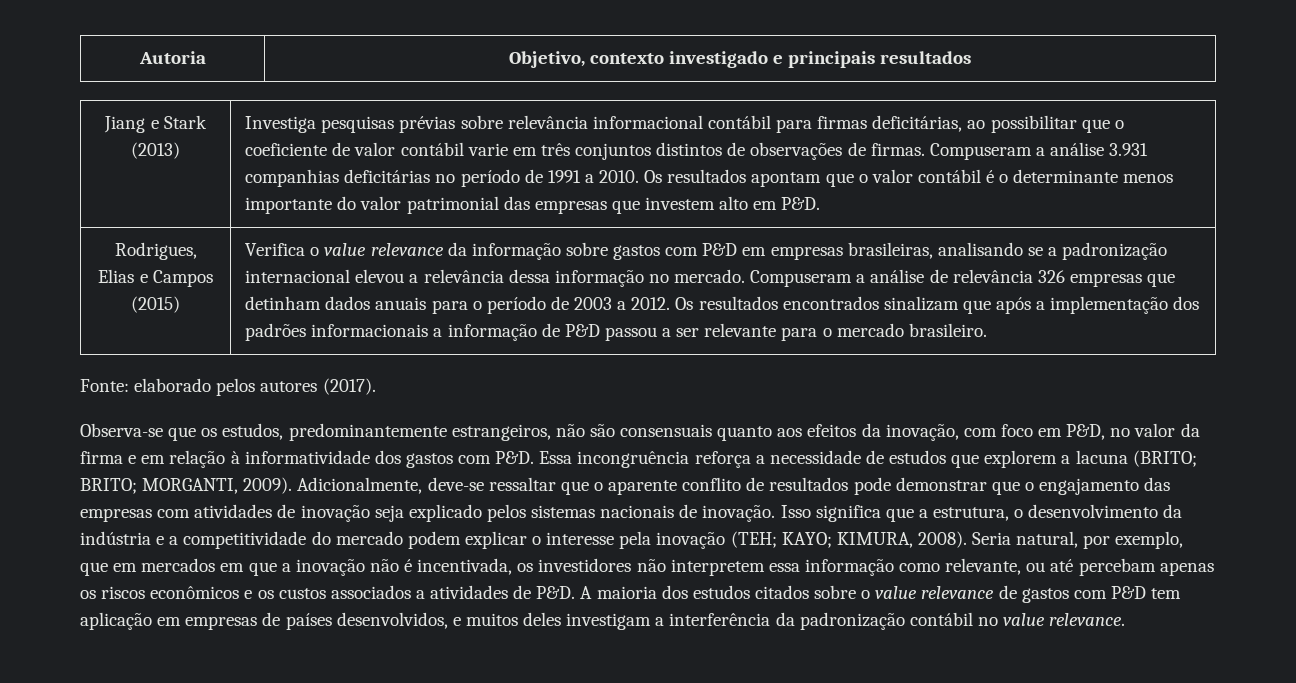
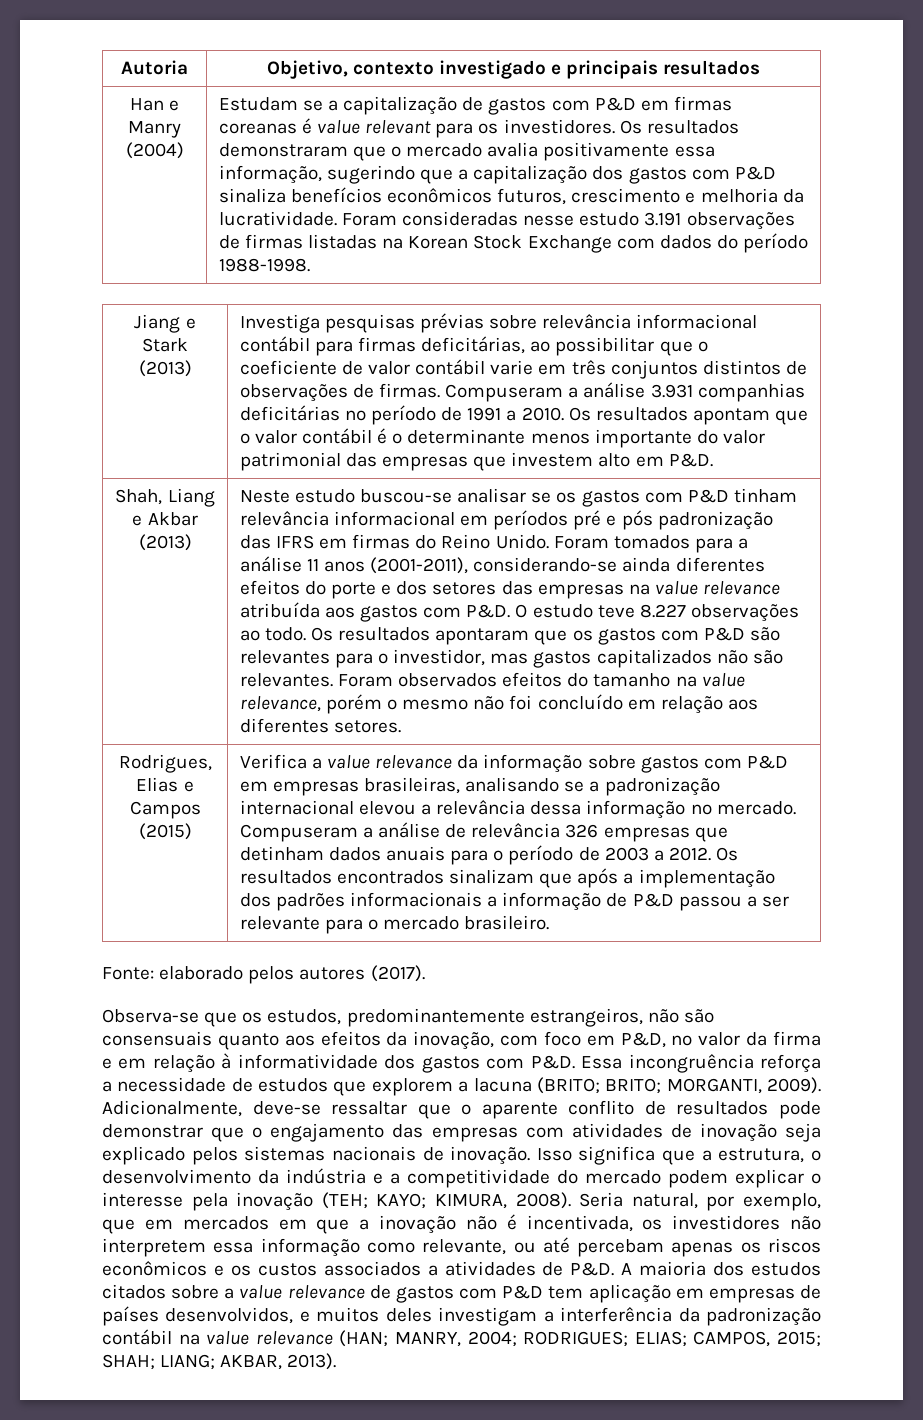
(972, 57) none -> [129,98,180,111] [128,121,181,138] [125,142,184,159] [218,96,732,115] [218,118,739,138] [218,142,715,161] [218,165,776,184] [218,187,804,205] [218,211,795,230] [218,233,809,253] [218,258,310,272] // Han e Manry (2004) | Estudam se a capitalização de gastos com P&D em firmas coreanas é value relevant para os investidores. Os resultados demonstraram que o mercado avalia positivamente essa informação, sugerindo que a capitalização dos gastos com P&D sinaliza benefícios econômicos futuros, crescimento e melhoria da lucratividade. Foram consideradas nesse estudo 3.191 observações de firmas listadas na Korean Stock Exchange com dados do período 1988-1998.
(821, 203) none -> [115,488,215,507] [132,512,198,526] [138,534,192,551] [239,488,797,507] [239,510,773,530] [239,534,749,553] [239,556,765,574] [239,580,781,599] [239,602,799,622] [239,627,781,645] [239,649,783,668] [239,672,745,687] [239,694,758,714] [239,718,401,733] // Shah, Liang e Akbar (2013) | Neste estudo buscou-se analisar se os gastos com P&D tinham relevância informacional em períodos pré e pós padronização das IFRS em firmas do Reino Unido. Foram tomados para a análise 11 anos (2001-2011), considerando-se ainda diferentes efeitos do porte e dos setores das empresas na value relevance atribuída aos gastos com P&D. O estudo teve 8.227 observações ao todo. Os resultados apontaram que os gastos com P&D são relevantes para o investidor, mas gastos capitalizados não são relevantes. Foram observados efeitos do tamanho na value relevance, porém o mesmo não foi concluído em relação aos diferentes setores.
[310,247,320,256] o -> [311,758,322,769] a
[861,590,871,599] o -> [224,1288,235,1299] a
[977,613,1126,626] no value relevance. -> [178,1330,822,1347] [102,1353,337,1370] na value relevance (HAN; MANRY, 2004; RODRIGUES; ELIAS; CAMPOS, 2015; SHAH; LIANG; AKBAR, 2013).

